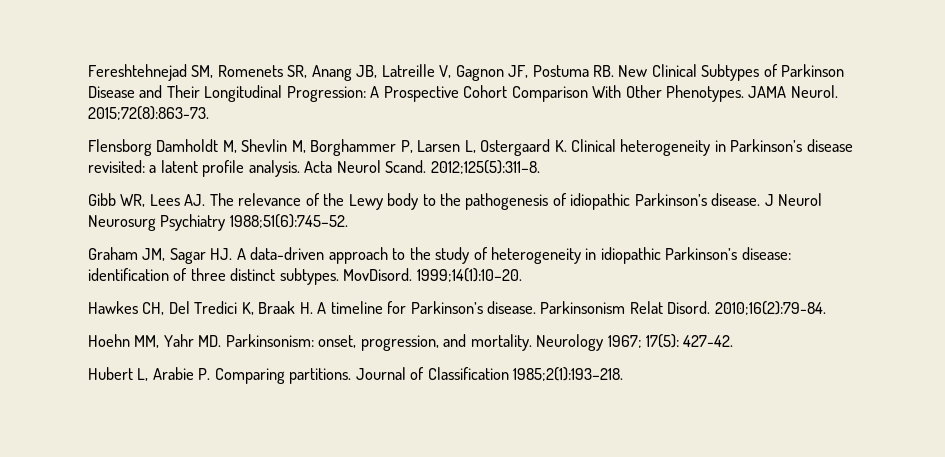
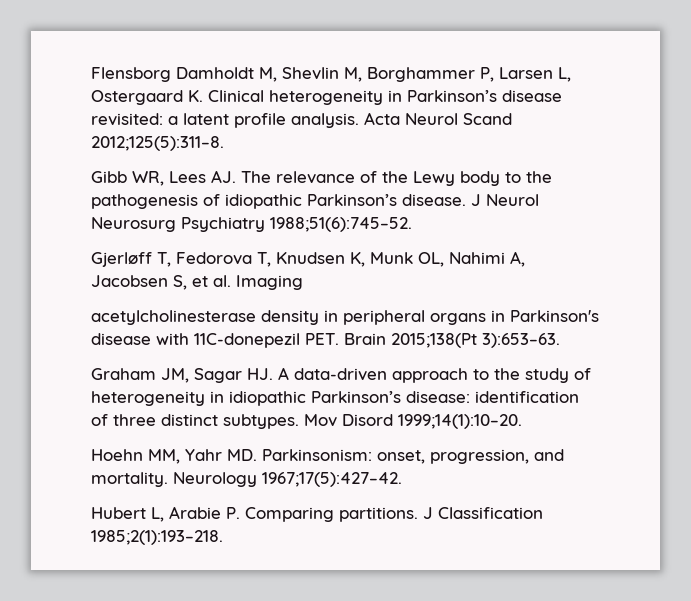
[88,64,845,81] [88,85,838,102] [88,106,209,120] Fereshtehnejad SM, Romenets SR, Anang JB, Latreille V, Gagnon JF, Postuma RB. New Clinical Subtypes of Parkinson Disease and Their Longitudinal Progression: A Prospective Cohort Comparison With Other Phenotypes. JAMA Neurol. 2015;72(8):863-73. // -> (91, 74) none
[385,160,427,173] Scand. -> [463,113,512,125] Scand
(348, 221) none -> [91,251,525,267] [91,275,303,290] [91,310,599,325] [91,333,560,348] // Gjerløff T, Fedorova T, Knudsen K, Munk OL, Nahimi A, Jacobsen S, et al. Imaging // acetylcholinesterase density in peripheral organs in Parkinson's disease with 11C-donepezil PET. Brain 2015;138(Pt 3):653–63.
[343,268,413,281] MovDisord. -> [304,414,393,427] Mov Disord
[88,301,826,315] // Hawkes CH, Del Tredici K, Braak H. A timeline for Parkinson’s disease. Parkinsonism Relat Disord. 2010;16(2):79-84. -> (522, 421) none
[607,334,734,348] 1967; 17(5): 427-42. -> [262,472,402,487] 1967;17(5):427–42.
[355,367,425,380] Journal of -> [423,507,433,519] J

